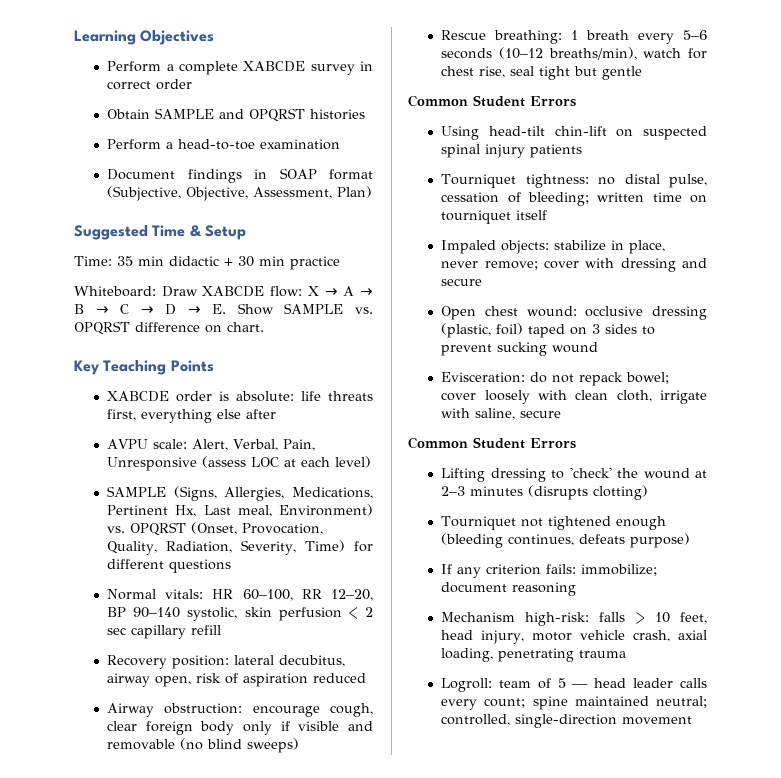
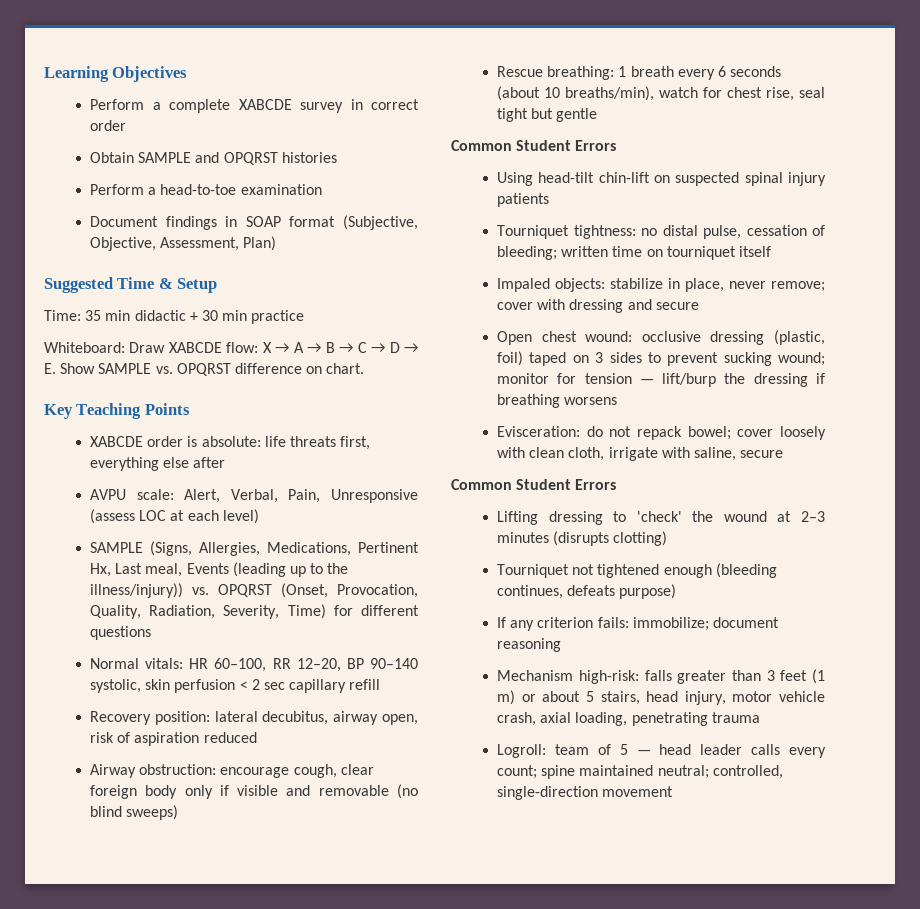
[279,504,373,516] Environment) -> [186,562,349,577] [90,583,184,598] Events (leading up to the illness/injury))
[683,30,707,40] [441,47,543,59] 5–6 seconds (10–12 -> [718,66,782,77] [497,86,561,101] 6 seconds (about 10
[552,342,599,353] wound -> [778,352,825,366] [497,373,825,387] [497,394,618,408] wound; monitor for tension — lift/burp the dressing if breathing worsens
[635,612,707,624] > 10 feet, -> [677,669,825,684] [497,690,640,705] greater than 3 feet (1 m) or about 5 stairs,

